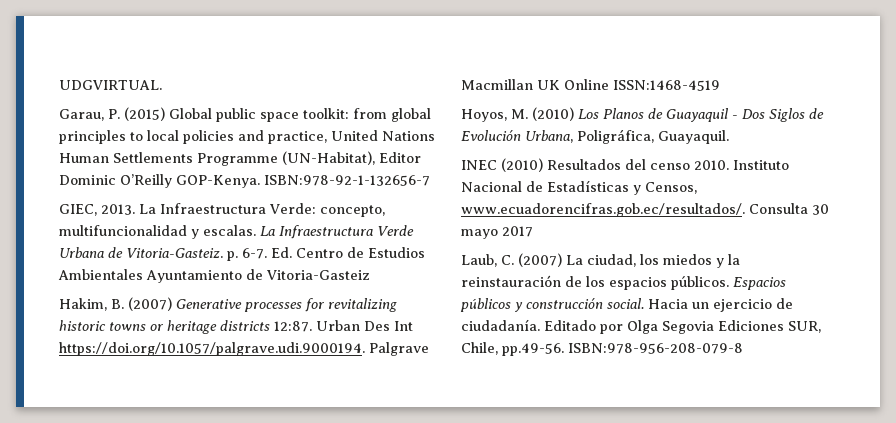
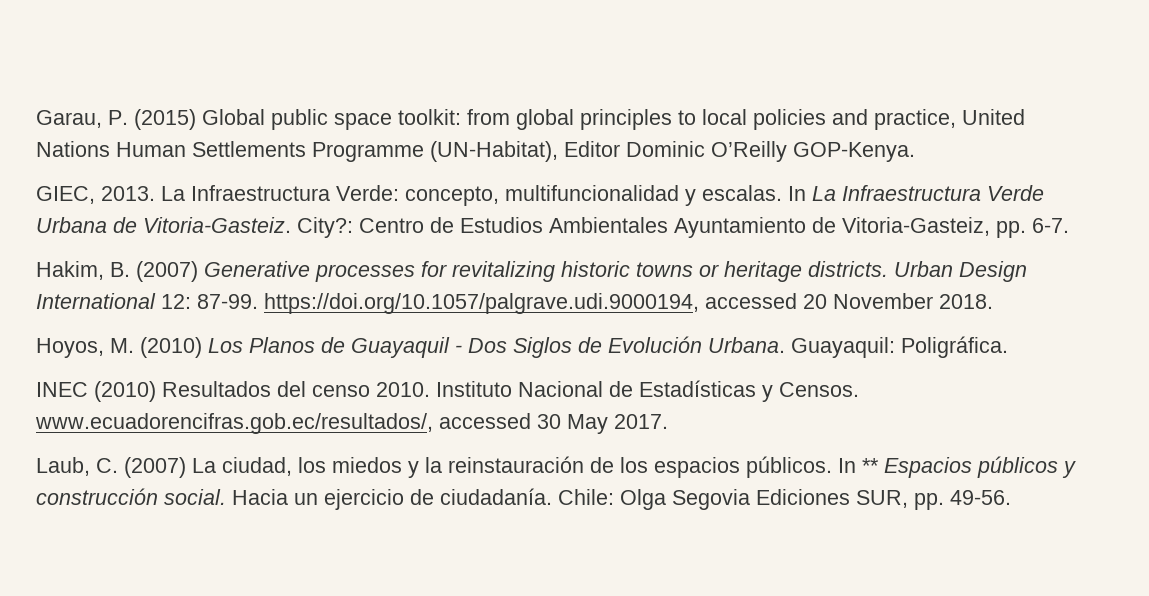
[59,80,162,90] UDGVIRTUAL. // -> (36, 119) none
[264,175,430,186] ISBN:978-92-1-132656-7 -> (915, 152) none
(256, 230) none -> [788,186,806,201] In
[227,247,292,261] p. 6-7. Ed. -> [297,217,353,238] City?:
[266,270,370,280] Vitoria-Gasteiz -> [842,217,1069,238] Vitoria-Gasteiz, pp. 6-7.
[220,320,413,332] [59,342,429,356] [461,79,720,91] districts 12:87. Urban Des Int https://doi.org/10.1057/palgrave.udi.9000194. Palgrave Macmillan UK Online ISSN:1468-4519 -> [808,261,1027,282] [36,293,993,314] districts. Urban Design International 12: 87-99. https://doi.org/10.1057/palgrave.udi.9000194, accessed 20 November 2018.
[525,129,729,144] Urbana, Poligráfica, Guayaquil. -> [708,336,1008,358] Urbana. Guayaquil: Poligráfica.
[645,182,697,194] [461,203,829,217] [461,226,533,239] Censos, www.ecuadorencifras.gob.ec/resultados/. Consulta 30 mayo 2017 -> [779,382,859,397] [35,413,668,434] Censos. www.ecuadorencifras.gob.ec/resultados/, accessed 30 May 2017.
(729, 283) none -> [838,458,879,473] In **
[544,320,623,334] Editado por -> [558,489,614,505] Chile:
[461,342,743,356] Chile, pp.49-56. ISBN:978-956-208-079-8 -> [914,490,1011,510] pp. 49-56.

